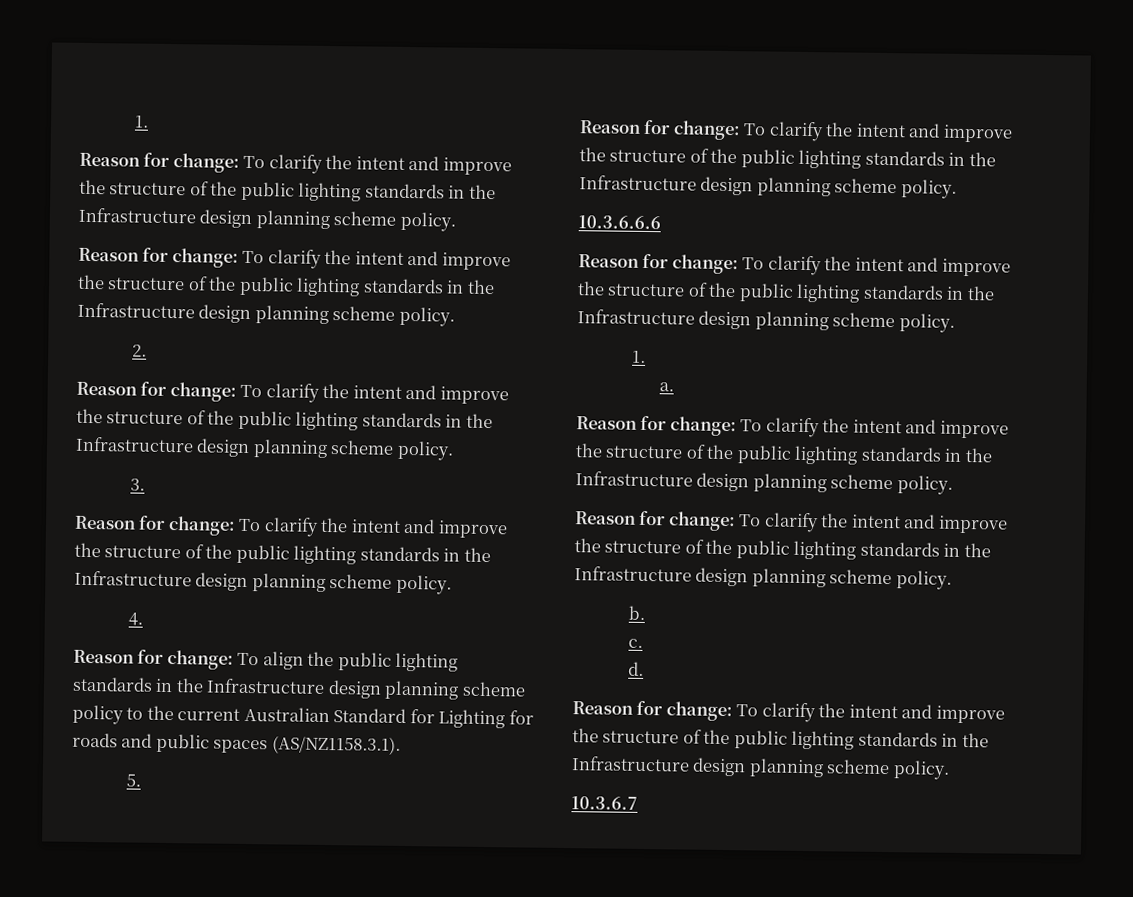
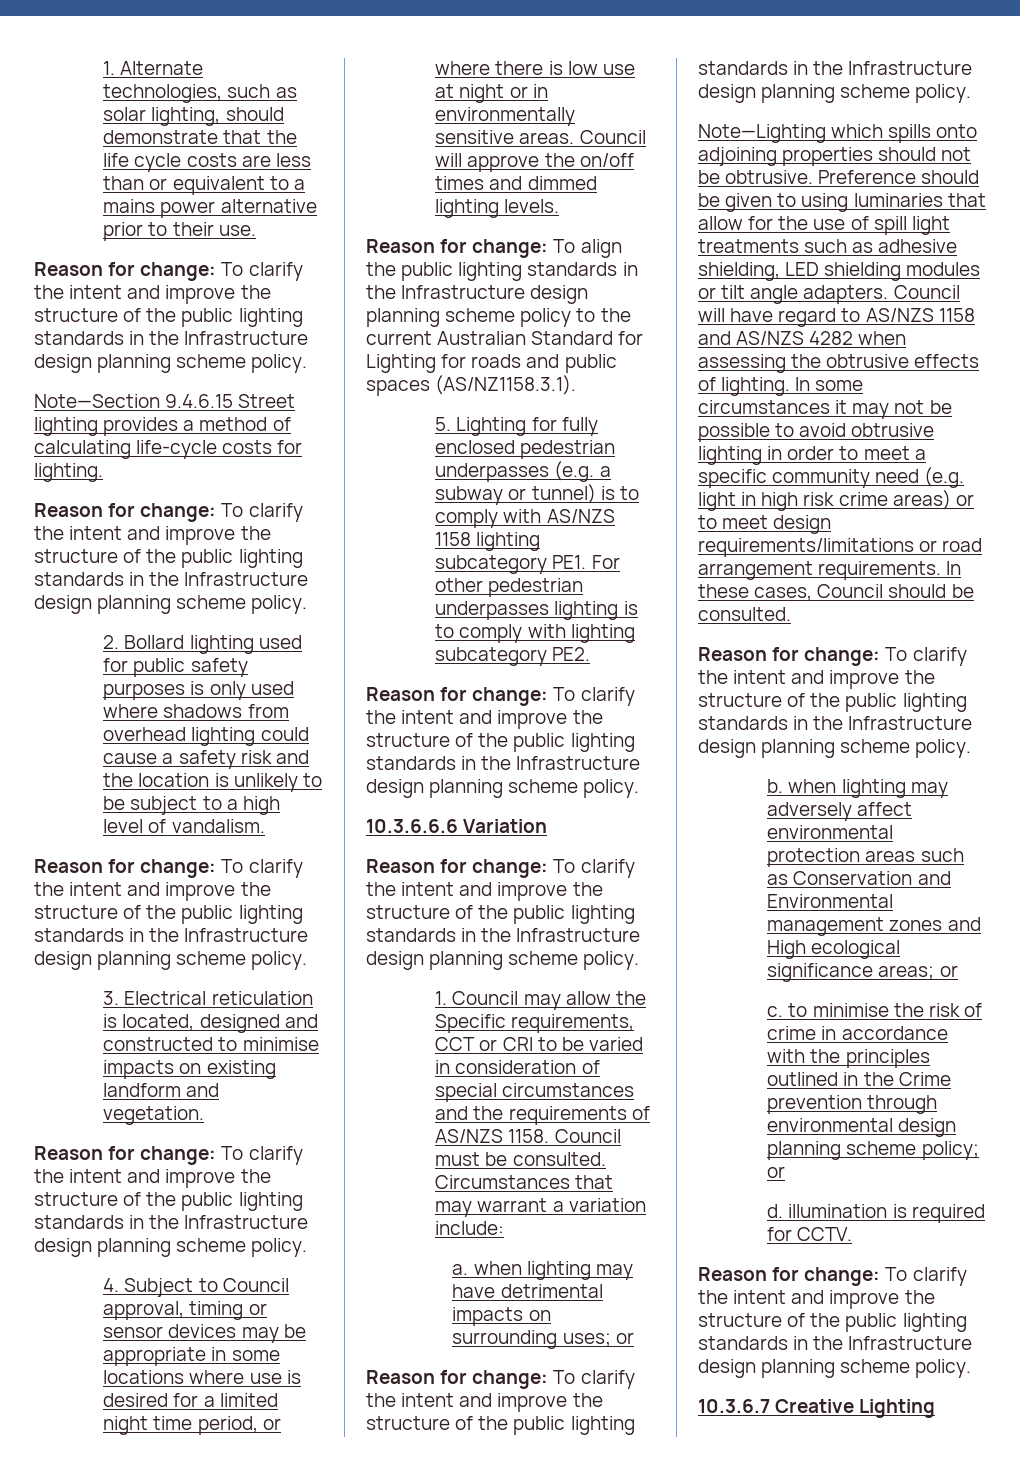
[134,115,150,128] 1. -> [103,61,204,75] [103,84,297,103] [103,107,284,126] [103,130,297,144] [103,153,311,172] [103,176,305,195] [103,199,317,218] [103,222,256,241] 1. Alternate technologies, such as solar lighting, should demonstrate that the life cycle costs are less than or equivalent to a mains power alternative prior to their use.
(456, 221) none -> [34,394,296,408] [34,417,291,436] [34,440,303,459] [34,463,103,482] // Note—Section 9.4.6.15 Street lighting provides a method of calculating life-cycle costs for lighting.
(148, 350) none -> [124,635,302,654] [103,658,248,677] [103,681,294,700] [103,704,289,718] [103,727,309,746] [103,750,309,769] [103,773,322,792] [103,796,280,815] [103,819,265,833] Bollard lighting used for public safety purposes is only used where shadows from overhead lighting could cause a safety risk and the location is unlikely to be subject to a high level of vandalism.
(146, 484) none -> [124,991,313,1005] [103,1014,318,1033] [103,1037,319,1051] [103,1060,276,1079] [103,1083,220,1097] [103,1106,205,1125] Electrical reticulation is located, designed and constructed to minimise impacts on existing landform and vegetation.
(144, 619) none -> [124,1278,289,1297] [103,1301,267,1320] [103,1324,306,1343] [103,1347,280,1366] [103,1370,301,1384] [103,1393,278,1407] [103,1416,281,1435] [435,61,635,75] [435,84,548,103] [435,107,576,126] [435,130,646,144] [435,153,634,172] [435,176,597,190] [435,199,560,218] Subject to Council approval, timing or sensor devices may be appropriate in some locations where use is desired for a limited night time period, or where there is low use at night or in environmentally sensitive areas. Council will approve the on/off times and dimmed lighting levels.
(142, 780) none -> [456,417,598,436] [435,440,616,459] [435,461,611,482] [435,484,639,505] [435,509,615,528] [435,532,541,551] [435,555,620,574] [435,578,584,597] [435,601,638,620] [435,624,635,643] [435,647,591,666] Lighting for fully enclosed pedestrian underpasses (e.g. a subway or tunnel) is to comply with AS/NZS 1158 lighting subcategory PE1. For other pedestrian underpasses lighting is to comply with lighting subcategory PE2.
(661, 222) none -> [463,819,548,833] Variation
[658,382,674,392] // a. -> [452,991,646,1010] [435,1014,635,1033] [435,1037,643,1051] [435,1060,600,1074] [435,1083,635,1102] [435,1106,650,1125] [435,1129,621,1143] [435,1152,606,1166] [435,1175,614,1189] [435,1198,646,1217] [435,1221,505,1235] [452,1261,633,1280] [452,1284,603,1298] [452,1307,551,1326] [452,1330,634,1349] Council may allow the Specific requirements, CCT or CRI to be varied in consideration of special circumstances and the requirements of AS/NZS 1158. Council must be consulted. Circumstances that may warrant a variation include: // a. when lighting may have detrimental impacts on surrounding uses; or
(953, 485) none -> [698,124,978,143] [698,147,972,166] [698,170,980,184] [698,193,986,212] [698,216,950,235] [698,239,958,253] [698,262,981,281] [698,285,960,304] [698,308,975,327] [698,331,907,345] [698,354,980,373] [698,377,864,396] [698,400,952,419] [698,423,935,442] [698,446,926,465] [698,467,965,488] [698,490,974,511] [698,515,832,534] [698,538,983,557] [698,561,962,580] [698,584,974,601] [698,607,791,621] // Note—Lighting which spills onto adjoining properties should not be obtrusive. Preference should be given to using luminaries that allow for the use of spill light treatments such as adhesive shielding, LED shielding modules or tilt angle adapters. Council will have regard to AS/NZS 1158 and AS/NZS 4282 when assessing the obtrusive effects of lighting. In some circumstances it may not be possible to avoid obtrusive lighting in order to meet a specific community need (e.g. light in high risk crime areas) or to meet design requirements/limitations or road arrangement requirements. In these cases, Council should be consulted.
[628,638,644,648] [628,661,645,676] // c. // d. -> [788,779,948,798] [767,802,913,821] [767,825,894,839] [767,848,964,867] [767,871,951,885] [767,894,894,908] [767,917,981,936] [767,940,901,959] [767,963,958,982] [767,1003,982,1017] [767,1026,948,1040] [767,1049,930,1068] [767,1072,951,1086] [767,1095,938,1114] [767,1118,957,1137] [767,1141,979,1160] [767,1166,786,1178] [767,1204,985,1223] [767,1227,853,1241] when lighting may adversely affect environmental protection areas such as Conservation and Environmental management zones and High ecological significance areas; or // c. to minimise the risk of crime in accordance with the principles outlined in the Crime prevention through environmental design planning scheme policy; or // d. illumination is required for CCTV.
(638, 803) none -> [775,1399,936,1418] Creative Lighting

